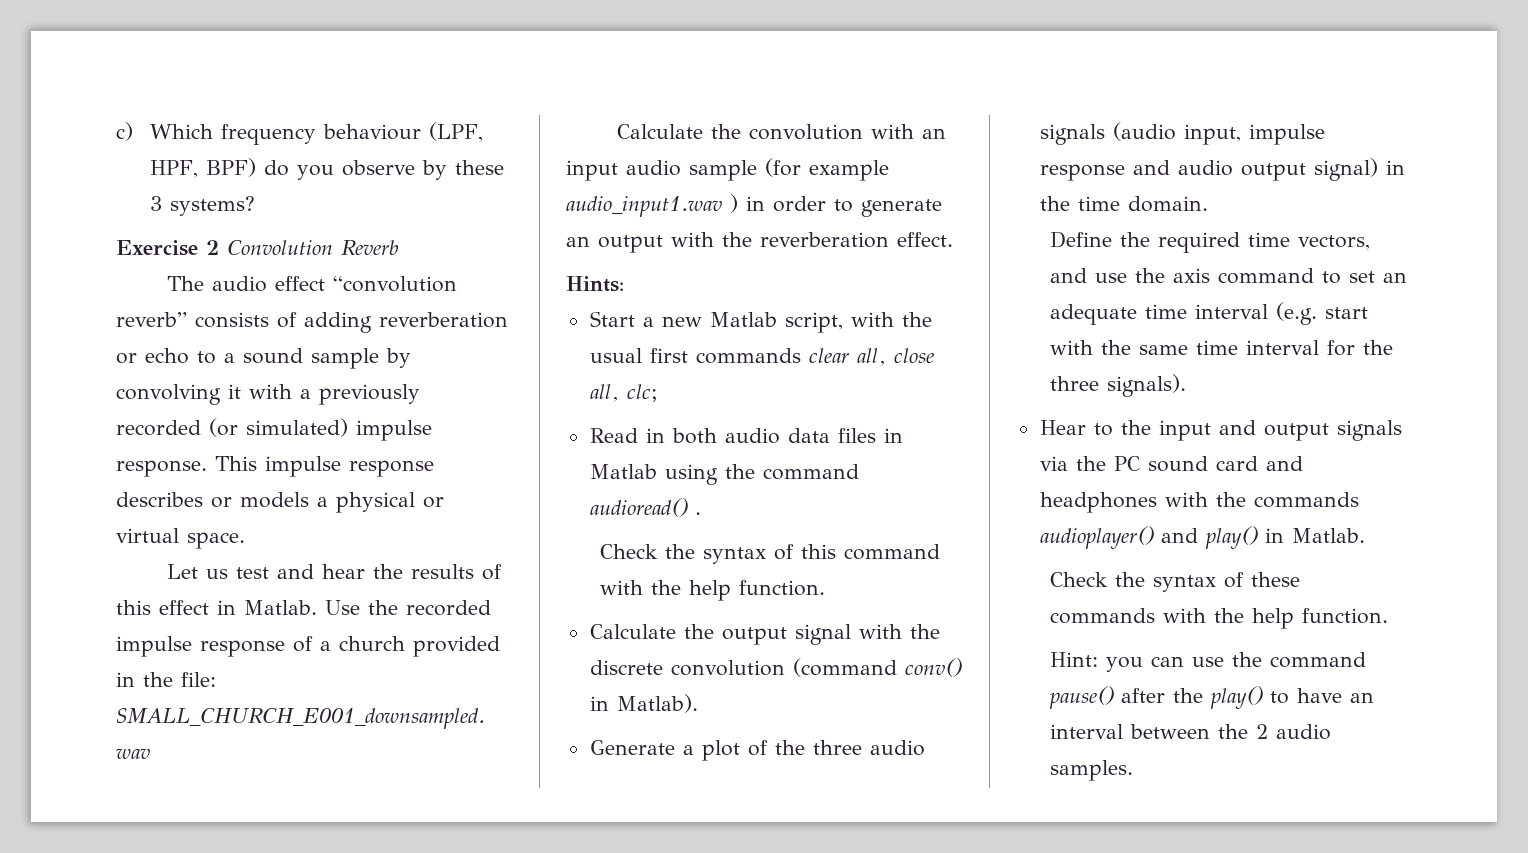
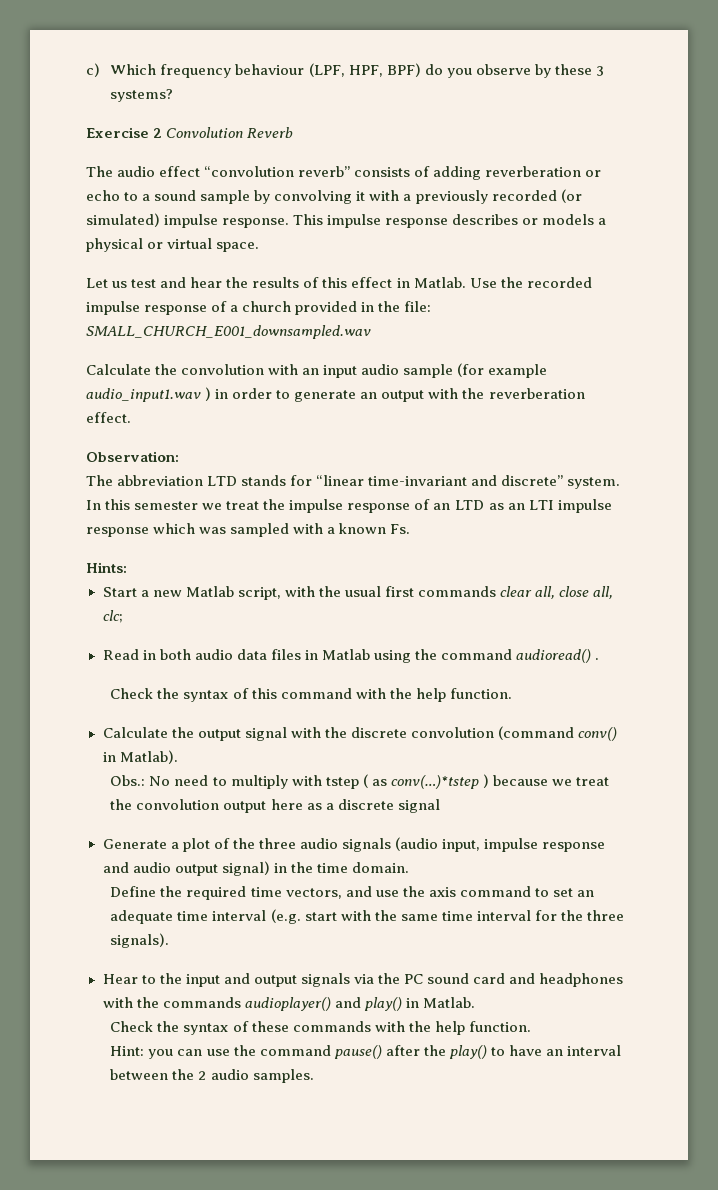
(953, 239) none -> [86,451,179,462] [86,475,621,489] [86,499,612,513] [86,523,411,537] // Observation: // The abbreviation LTD stands for “linear time-invariant and discrete” system. In this semester we treat the impulse response of an LTD as an LTI impulse response which was sampled with a known Fs.
(698, 703) none -> [110,774,609,789] [110,799,440,813] // Obs.: No need to multiply with tstep ( as conv(…)*tstep ) because we treat the convolution output here as a discrete signal

